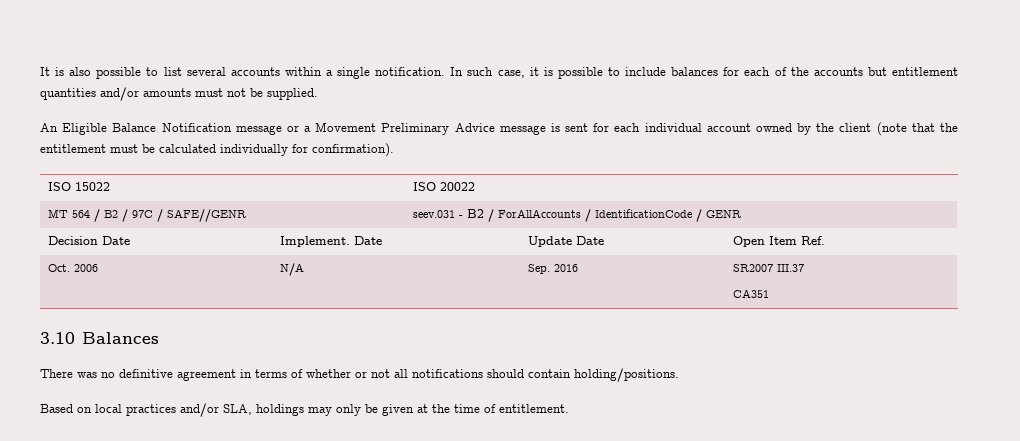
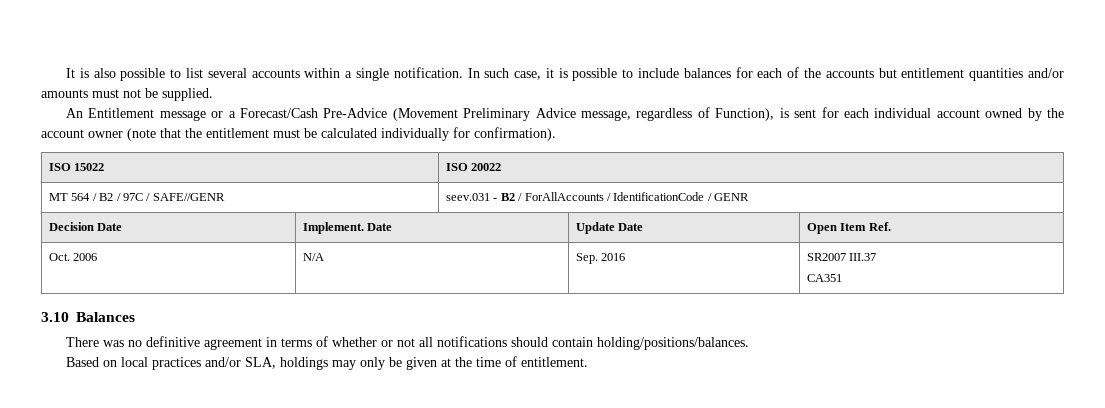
[62,122,546,135] Eligible Balance Notification message or a Movement Preliminary Advice message -> [88,107,775,121] Entitlement message or a Forecast/Cash Pre-Advice (Movement Preliminary Advice message, regardless of Function),
[839,123,872,132] client -> [41,129,123,138] account owner
[574,368,679,382] holding/positions. -> [596,337,749,350] holding/positions/balances.

